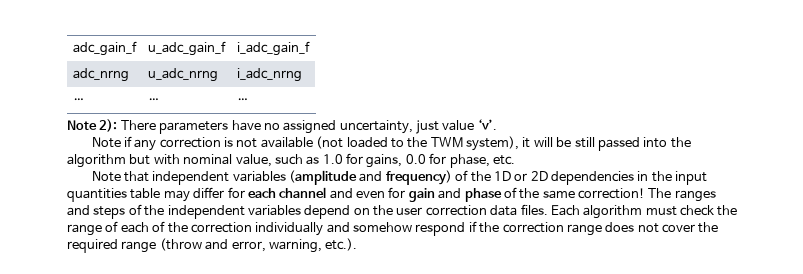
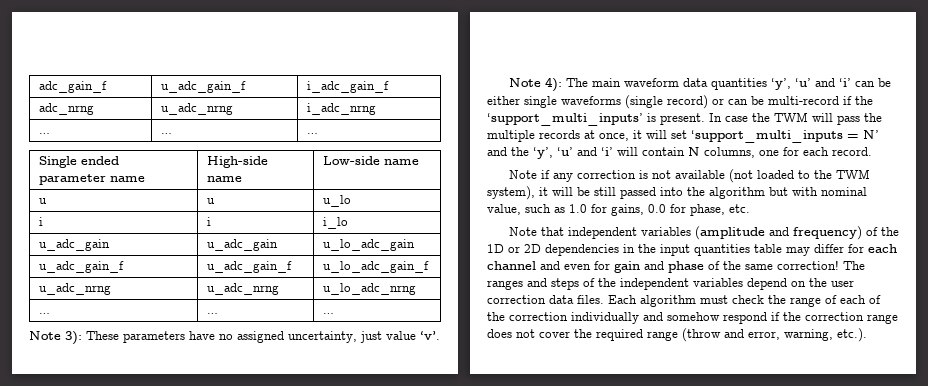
[67,119,156,132] // Note 2): There -> [39,156,120,168] [39,174,146,185] [207,156,269,168] [207,176,243,182] [323,156,420,165] [39,198,48,204] [207,198,216,204] [323,195,352,207] [39,217,44,226] [207,217,212,226] [323,217,349,229] [39,239,111,251] [207,239,279,251] [323,239,416,251] [39,261,125,273] [207,261,293,273] [323,261,430,273] [39,283,112,295] [207,283,280,295] [323,283,417,295] [39,313,51,314] [207,313,219,314] [323,313,335,314] [29,331,119,345] // Single ended parameter name | High-side name | Low-side name // u | u | u_lo // i | i | i_lo // u_adc_gain | u_adc_gain | u_lo_adc_gain // u_adc_gain_f | u_adc_gain_f | u_lo_adc_gain_f // u_adc_nrng | u_adc_nrng | u_lo_adc_nrng // … | … | … // Note 3): These
(497, 124) none -> [508,77,891,92] [487,95,873,109] [487,112,882,126] [487,130,879,143] [487,147,872,159] // Note 4): The main waveform data quantities ‘y’, ‘u’ and ‘i’ can be either single waveforms (single record) or can be multi-record if the ‘support_multi_inputs’ is present. In case the TWM will pass the multiple records at once, it will set ‘support_multi_inputs = N’ and the ‘y’, ‘u’ and ‘i’ will contain N columns, one for each record.

